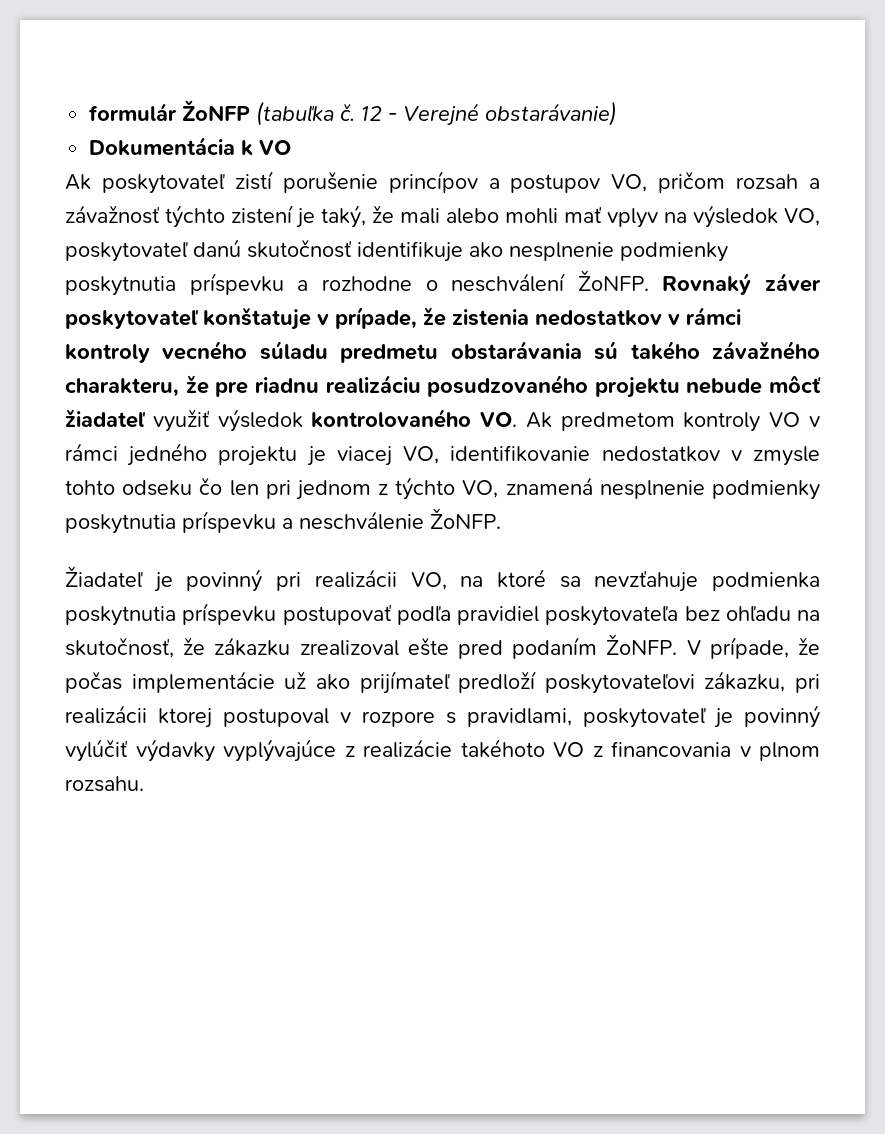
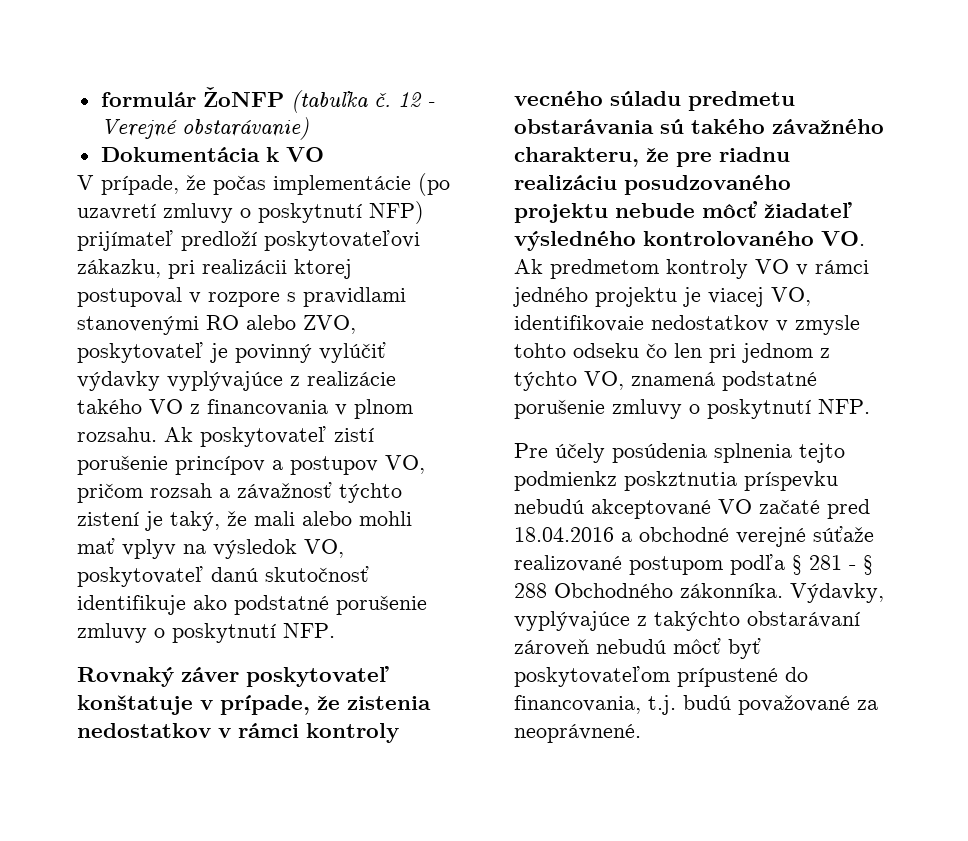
(292, 147) none -> [77,173,450,196] [77,201,424,224] [77,230,420,251] [77,259,352,279] [77,287,406,307] [77,315,356,335] [77,342,386,363] [77,371,396,391] [77,399,413,419] [77,427,157,442] V prípade, že počas implementácie (po uzavretí zmluvy o poskytnutí NFP) prijímateľ predloží poskytovateľovi zákazku, pri realizácii ktorej postupoval v rozpore s pravidlami stanovenými RO alebo ZVO, poskytovateľ je povinný vylúčiť výdavky vyplývajúce z realizácie takého VO z financovania v plnom rozsahu.
[509,242,728,262] [65,270,649,296] nesplnenie podmienky poskytnutia príspevku a rozhodne o neschválení ŽoNFP. -> [234,595,427,615] [77,623,335,643] podstatné porušenie zmluvy o poskytnutí NFP. //
[152,409,303,432] využiť výsledok -> [514,231,636,251] výsledného
[450,445,591,462] identifikovanie -> [514,315,644,332] identifikovaie
[599,480,820,500] [65,508,501,534] [65,566,820,592] [65,603,820,626] [65,634,821,659] [65,671,820,694] [65,705,820,728] [65,739,820,762] [65,776,144,792] nesplnenie podmienky poskytnutia príspevku a neschválenie ŽoNFP. // Žiadateľ je povinný pri realizácii VO, na ktoré sa nevzťahuje podmienka poskytnutia príspevku postupovať podľa pravidiel poskytovateľa bez ohľadu na skutočnosť, že zákazku zrealizoval ešte pred podaním ŽoNFP. V prípade, že počas implementácie už ako prijímateľ predloží poskytovateľovi zákazku, pri realizácii ktorej postupoval v rozpore s pravidlami, poskytovateľ je povinný vylúčiť výdavky vyplývajúce z realizácie takéhoto VO z financovania v plnom rozsahu. -> [722,371,817,391] [514,399,870,419] [514,443,845,463] [514,471,838,491] [514,499,870,519] [514,526,874,547] [514,554,873,575] [514,583,884,603] [514,611,860,631] [514,638,761,659] [514,666,808,687] [514,695,878,715] [514,724,641,743] podstatné porušenie zmluvy o poskytnutí NFP. // Pre účely posúdenia splnenia tejto podmienkz poskztnutia príspevku nebudú akceptované VO začaté pred 18.04.2016 a obchodné verejné súťaže realizované postupom podľa § 281 - § 288 Obchodného zákonníka. Výdavky, vyplývajúce z takýchto obstarávaní zároveň nebudú môcť byť poskytovateľom prípustené do financovania, t.j. budú považované za neoprávnené.

